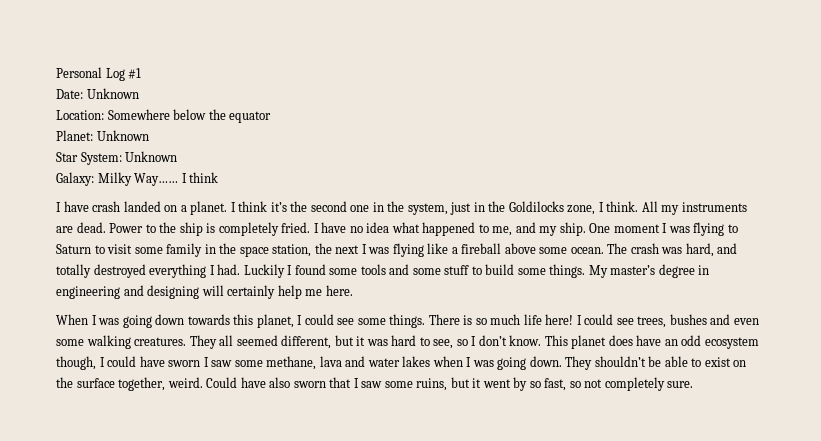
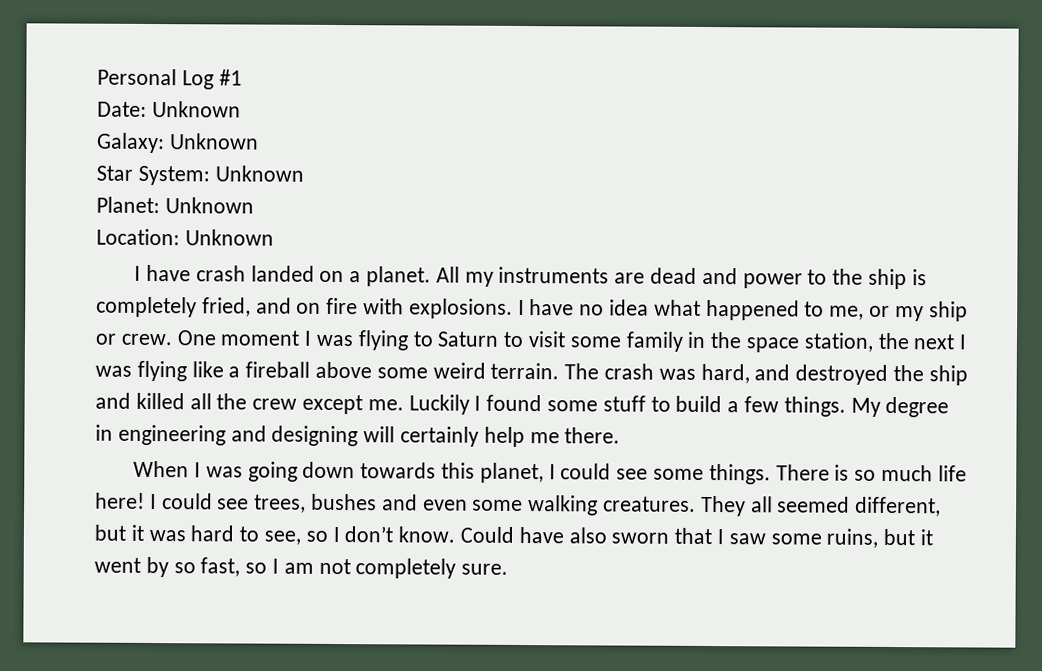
[56,109,272,123] [56,130,93,141] Location: Somewhere below the equator // Planet: -> [96,132,165,154] Galaxy:
[56,172,219,186] Galaxy: Milky Way…… I think -> [96,196,254,214] [96,228,274,246] Planet: Unknown // Location: Unknown
[230,201,639,215] I think it’s the second one in the system, just in the Goldilocks zone, I think. -> (432, 276) none
[76,222,144,233] dead. Power -> [650,267,803,289] dead and power
[281,222,311,233] fried. -> [201,297,513,319] fried, and on fire with explosions.
[515,222,586,236] and my ship. -> [869,301,968,322] [95,333,173,346] or my ship or crew.
[570,247,604,254] ocean. -> [432,362,560,380] weird terrain.
[56,264,241,278] totally destroyed everything I had. -> [795,364,968,386] [95,392,404,415] destroyed the ship and killed all the crew except me.
[360,264,441,275] tools and some -> (599, 406) none
[517,268,546,275] some -> [727,396,780,413] a few
[610,265,656,275] master’s -> (881, 407) none
[325,285,353,296] here. -> [564,427,621,444] there.
[544,335,759,349] [56,356,747,370] [56,377,203,391] This planet does have an odd ecosystem though, I could have sworn I saw some methane, lava and water lakes when I was going down. They shouldn’t be able to exist on the surface together, weird. -> (456, 534) none
(581, 384) none -> [272,558,314,574] I am

